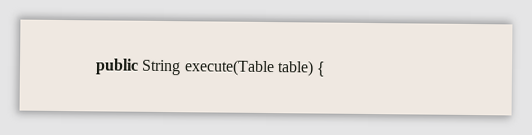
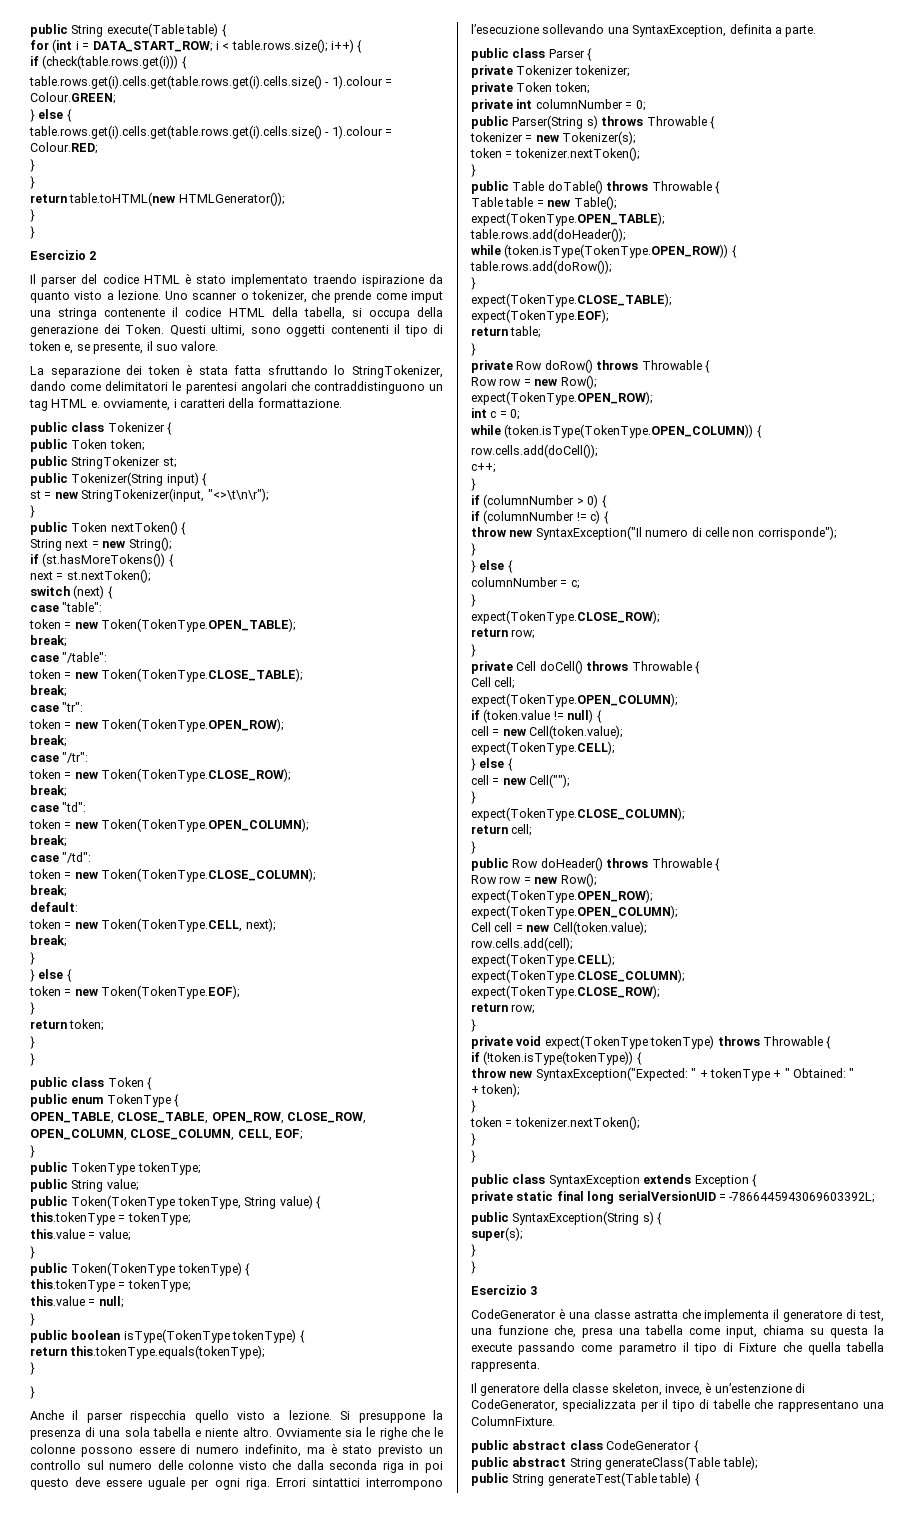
(327, 69) none -> [30,39,363,53] [30,55,187,69] [29,75,393,89] [30,92,116,104] [30,109,72,122] [29,125,393,139] [30,142,98,154] [30,159,35,172] [30,176,35,189] [30,192,285,206] [30,209,35,222] [30,226,35,239] [30,250,97,260] [30,273,443,287] [30,290,443,303] [30,307,444,320] [30,324,443,337] [29,341,219,354] [30,364,443,378] [30,381,443,394] [29,398,342,411] [30,422,173,435] [30,439,145,452] [30,456,177,469] [30,472,208,486] [30,488,269,502] [30,505,35,518] [30,521,187,535] [30,537,172,551] [30,553,174,567] [30,569,151,583] [30,585,113,599] [30,602,103,612] [29,618,297,632] [30,635,67,647] [30,652,108,663] [29,668,304,682] [30,685,67,697] [30,702,84,712] [29,718,285,732] [30,735,67,747] [30,752,89,763] [29,768,292,782] [30,785,67,797] [30,802,87,812] [29,818,310,832] [30,835,67,847] [30,852,92,863] [29,868,317,882] [30,885,67,897] [30,902,78,912] [29,918,276,932] [30,935,67,947] [30,952,35,965] [30,969,72,982] [29,985,241,999] [30,1002,35,1015] [30,1019,105,1031] [30,1036,35,1049] [30,1053,35,1066] [30,1077,153,1090] [30,1094,180,1107] [30,1112,367,1124] [30,1129,304,1141] [30,1145,35,1158] [30,1162,201,1175] [30,1179,139,1192] [30,1195,321,1209] [30,1212,191,1225] [30,1229,131,1241] [30,1246,35,1259] [30,1262,251,1276] [30,1279,191,1292] [30,1296,124,1308] [30,1313,35,1326] [30,1329,305,1343] [30,1345,266,1359] [30,1362,35,1375] [30,1386,35,1399] [30,1410,443,1423] [30,1427,443,1440] [30,1443,444,1457] [30,1460,444,1473] [30,1477,443,1490] [471,24,817,37] [471,48,593,61] [471,65,630,78] [471,82,590,95] [471,99,646,112] [471,115,715,129] [470,131,637,145] [470,147,640,161] [471,164,476,177] [471,180,720,194] [471,196,617,210] [471,212,665,226] [470,228,626,242] [471,244,737,258] [470,260,612,274] [471,277,476,290] [471,293,672,307] [471,309,609,323] [471,326,542,338] [471,343,476,356] [471,359,710,373] [471,375,597,389] [471,391,653,405] [471,408,521,420] [471,424,762,438] [471,444,598,458] [471,463,496,473] [471,478,476,491] [471,494,607,508] [471,510,609,524] [471,526,837,540] [471,543,476,556] [471,560,513,573] [471,577,580,589] [471,594,476,607] [471,610,660,624] [471,628,536,639] [471,644,476,657] [471,660,700,674] [471,677,516,689] [471,693,678,707] [471,709,602,723] [471,725,624,739] [471,741,615,755] [471,758,513,771] [471,774,571,788] [471,791,476,804] [471,807,685,821] [471,824,533,836] [471,841,476,854] [471,857,720,871] [471,873,597,887] [471,889,653,903] [471,905,678,919] [471,921,647,935] [471,937,573,951] [471,953,615,967] [471,969,685,983] [471,985,660,999] [471,1003,536,1014] [471,1019,476,1032] [471,1035,832,1049] [471,1051,642,1065] [471,1067,855,1081] [471,1083,521,1097] [471,1100,476,1113] [470,1116,640,1130] [471,1133,476,1146] [471,1150,476,1163] [471,1174,757,1187] [471,1191,876,1204] [471,1211,663,1225] [471,1227,523,1241] [471,1244,476,1257] [471,1261,476,1274] [471,1285,538,1295] [471,1308,884,1322] [471,1325,884,1338] [471,1342,884,1355] [471,1360,540,1372] [471,1382,805,1396] [471,1399,885,1412] [471,1416,555,1426] [471,1440,699,1453] [471,1456,758,1470] [471,1472,700,1486] // for (int i = DATA_START_ROW; i < table.rows.size(); i++) { // if (check(table.rows.get(i))) { // table.rows.get(i).cells.get(table.rows.get(i).cells.size() - 1).colour = Colour.GREEN; // } else { // table.rows.get(i).cells.get(table.rows.get(i).cells.size() - 1).colour = Colour.RED; // } // } // return table.toHTML(new HTMLGenerator()); // } // } // Esercizio 2 // Il parser del codice HTML è stato implementato traendo ispirazione da quanto visto a lezione. Uno scanner o tokenizer, che prende come imput una stringa contenente il codice HTML della tabella, si occupa della generazione dei Token. Questi ultimi, sono oggetti contenenti il tipo di token e, se presente, il suo valore. // La separazione dei token è stata fatta sfruttando lo StringTokenizer, dando come delimitatori le parentesi angolari che contraddistinguono un tag HTML e. ovviamente, i caratteri della formattazione. // public class Tokenizer { // public Token token; // public StringTokenizer st; // public Tokenizer(String input) { // st = new StringTokenizer(input, "<>\t\n\r"); // } // public Token nextToken() { // String next = new String(); // if (st.hasMoreTokens()) { // next = st.nextToken(); // switch (next) { // case "table": // token = new Token(TokenType.OPEN_TABLE); // break; // case "/table": // token = new Token(TokenType.CLOSE_TABLE); // break; // case "tr": // token = new Token(TokenType.OPEN_ROW); // break; // case "/tr": // token = new Token(TokenType.CLOSE_ROW); // break; // case "td": // token = new Token(TokenType.OPEN_COLUMN); // break; // case "/td": // token = new Token(TokenType.CLOSE_COLUMN); // break; // default: // token = new Token(TokenType.CELL, next); // break; // } // } else { // token = new Token(TokenType.EOF); // } // return token; // } // } // public class Token { // public enum TokenType { // OPEN_TABLE, CLOSE_TABLE, OPEN_ROW, CLOSE_ROW, OPEN_COLUMN, CLOSE_COLUMN, CELL, EOF; // } // public TokenType tokenType; // public String value; // public Token(TokenType tokenType, String value) { // this.tokenType = tokenType; // this.value = value; // } // public Token(TokenType tokenType) { // this.tokenType = tokenType; // this.value = null; // } // public boolean isType(TokenType tokenType) { // return this.tokenType.equals(tokenType); // } // } // Anche il parser rispecchia quello visto a lezione. Si presuppone la presenza di una sola tabella e niente altro. Ovviamente sia le righe che le colonne possono essere di numero indefinito, ma è stato previsto un controllo sul numero delle colonne visto che dalla seconda riga in poi questo deve essere uguale per ogni riga. Errori sintattici interrompono l’esecuzione sollevando una SyntaxException, definita a parte. // public class Parser { // private Tokenizer tokenizer; // private Token token; // private int columnNumber = 0; // public Parser(String s) throws Throwable { // tokenizer = new Tokenizer(s); // token = tokenizer.nextToken(); // } // public Table doTable() throws Throwable { // Table table = new Table(); // expect(TokenType.OPEN_TABLE); // table.rows.add(doHeader()); // while (token.isType(TokenType.OPEN_ROW)) { // table.rows.add(doRow()); // } // expect(TokenType.CLOSE_TABLE); // expect(TokenType.EOF); // return table; // } // private Row doRow() throws Throwable { // Row row = new Row(); // expect(TokenType.OPEN_ROW); // int c = 0; // while (token.isType(TokenType.OPEN_COLUMN)) { // row.cells.add(doCell()); // c++; // } // if (columnNumber > 0) { // if (columnNumber != c) { // throw new SyntaxException("Il numero di celle non corrisponde"); // } // } else { // columnNumber = c; // } // expect(TokenType.CLOSE_ROW); // return row; // } // private Cell doCell() throws Throwable { // Cell cell; // expect(TokenType.OPEN_COLUMN); // if (token.value != null) { // cell = new Cell(token.value); // expect(TokenType.CELL); // } else { // cell = new Cell(""); // } // expect(TokenType.CLOSE_COLUMN); // return cell; // } // public Row doHeader() throws Throwable { // Row row = new Row(); // expect(TokenType.OPEN_ROW); // expect(TokenType.OPEN_COLUMN); // Cell cell = new Cell(token.value); // row.cells.add(cell); // expect(TokenType.CELL); // expect(TokenType.CLOSE_COLUMN); // expect(TokenType.CLOSE_ROW); // return row; // } // private void expect(TokenType tokenType) throws Throwable { // if (!token.isType(tokenType)) { // throw new SyntaxException("Expected: " + tokenType + " Obtained: " // + token); // } // token = tokenizer.nextToken(); // } // } // public class SyntaxException extends Exception { // private static final long serialVersionUID = -7866445943069603392L; // public SyntaxException(String s) { // super(s); // } // } // Esercizio 3 // CodeGenerator è una classe astratta che implementa il generatore di test, una funzione che, presa una tabella come input, chiama su questa la execute passando come parametro il tipo di Fixture che quella tabella rappresenta. // Il generatore della classe skeleton, invece, è un’estenzione di CodeGenerator, specializzata per il tipo di tabelle che rappresentano una ColumnFixture. // public abstract class CodeGenerator { // public abstract String generateClass(Table table); // public String generateTest(Table table) {

